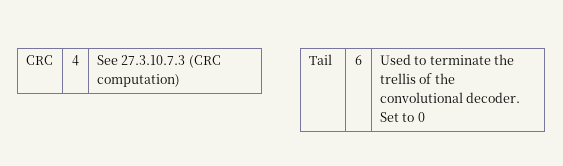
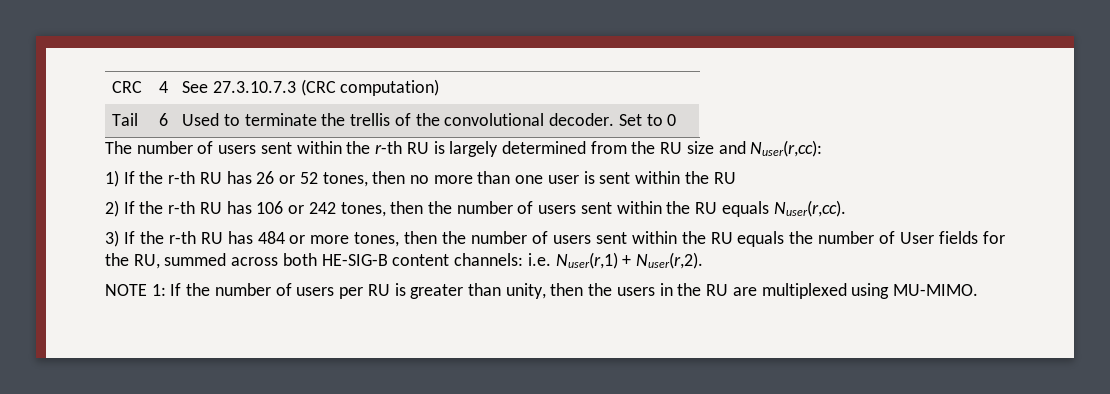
(425, 117) none -> [105,140,823,157] [105,170,736,187] [105,200,846,217] [105,230,1005,247] [105,252,703,269] [105,283,978,299] // The number of users sent within the r-th RU is largely determined from the RU size and Nuser(r,cc): // 1) If the r-th RU has 26 or 52 tones, then no more than one user is sent within the RU // 2) If the r-th RU has 106 or 242 tones, then the number of users sent within the RU equals Nuser(r,cc). // 3) If the r-th RU has 484 or more tones, then the number of users sent within the RU equals the number of User fields for the RU, summed across both HE-SIG-B content channels: i.e. Nuser(r,1) + Nuser(r,2). // NOTE 1: If the number of users per RU is greater than unity, then the users in the RU are multiplexed using MU-MIMO.

